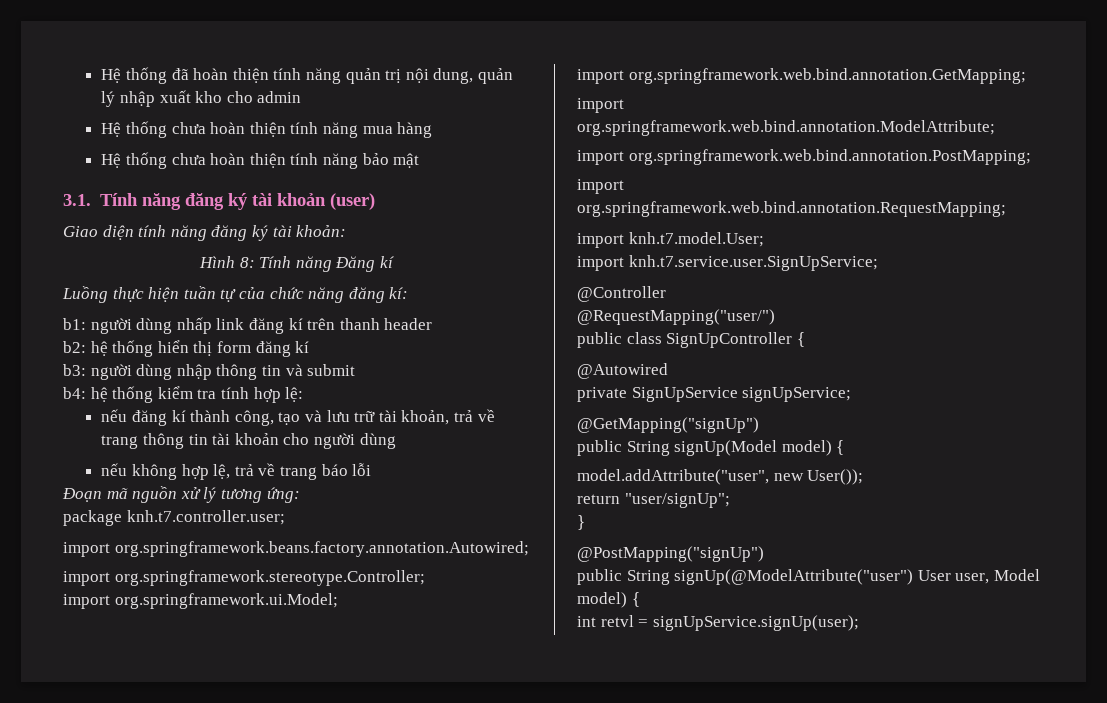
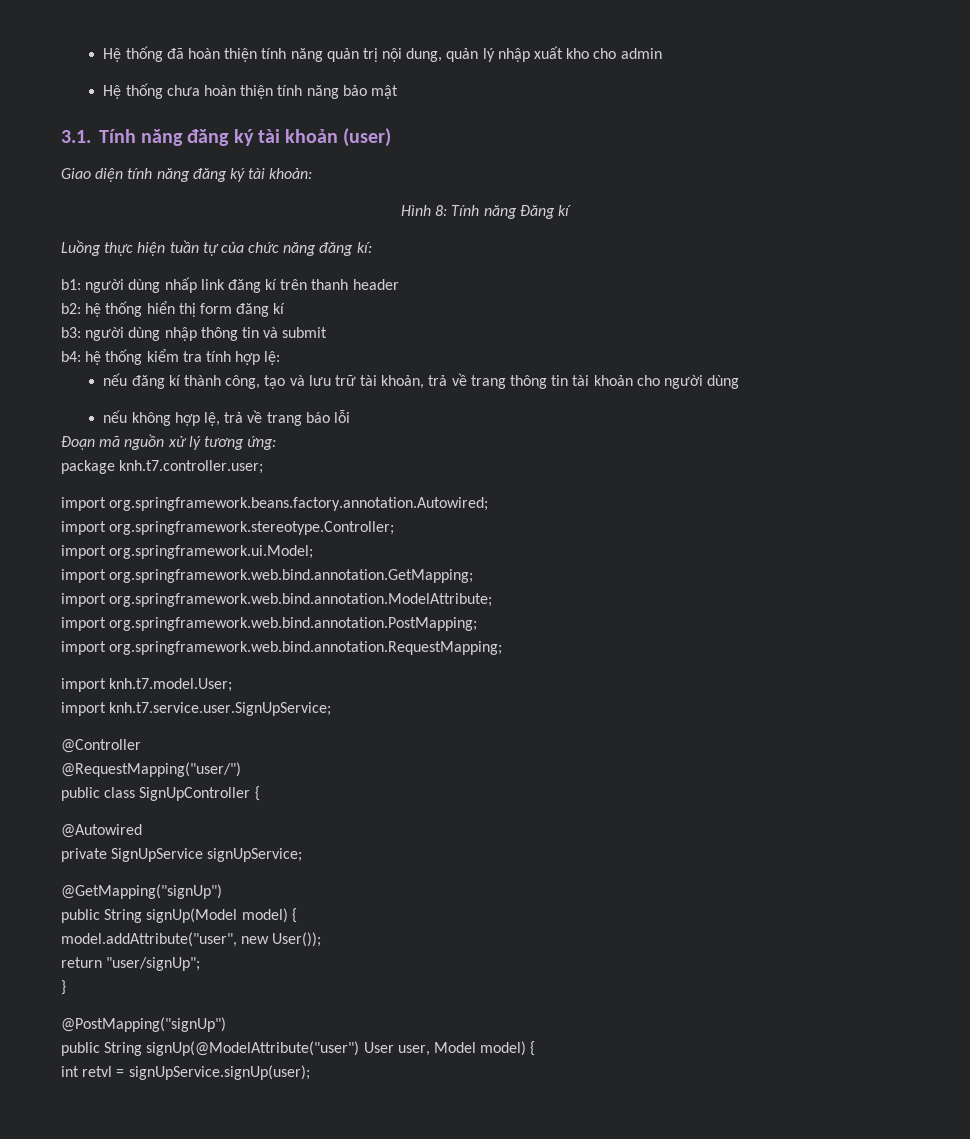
[101,121,433,138] // Hệ thống chưa hoàn thiện tính năng mua hàng -> (662, 53) none

